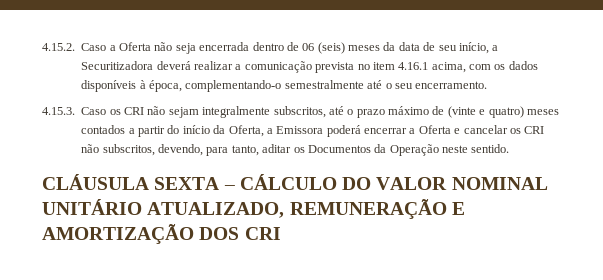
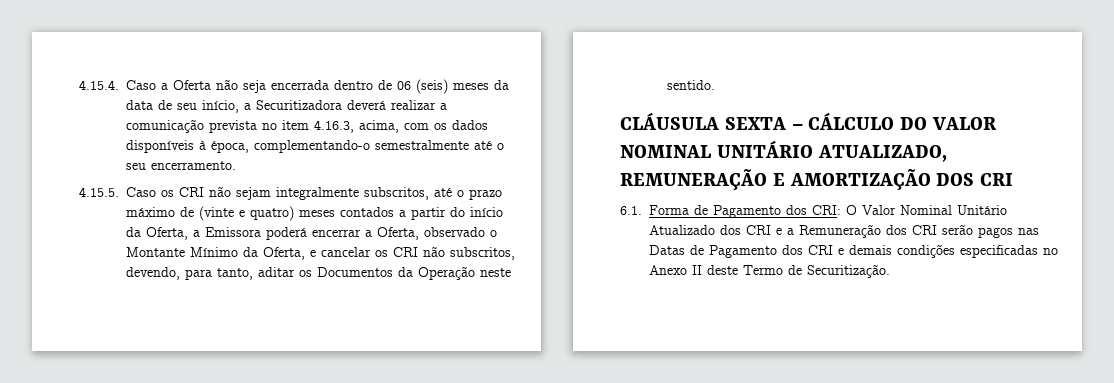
[42,43,75,51] 4.15.2. -> [79,80,119,90] 4.15.4.
[398,62,429,70] 4.16.1 -> [314,120,354,133] 4.16.3,
[42,107,75,115] 4.15.3. -> [79,187,119,197] 4.15.5.
[418,125,451,134] Oferta -> [377,227,497,240] [126,247,305,260] Oferta, observado o Montante Mínimo da Oferta,
(281, 233) none -> [620,205,1007,218] [649,224,1039,238] [649,244,1058,258] [649,264,890,278] // 6.1. Forma de Pagamento dos CRI: O Valor Nominal Unitário Atualizado dos CRI e a Remuneração dos CRI serão pagos nas Datas de Pagamento dos CRI e demais condições especificadas no Anexo II deste Termo de Securitização.

